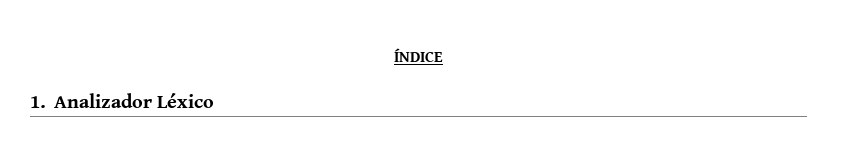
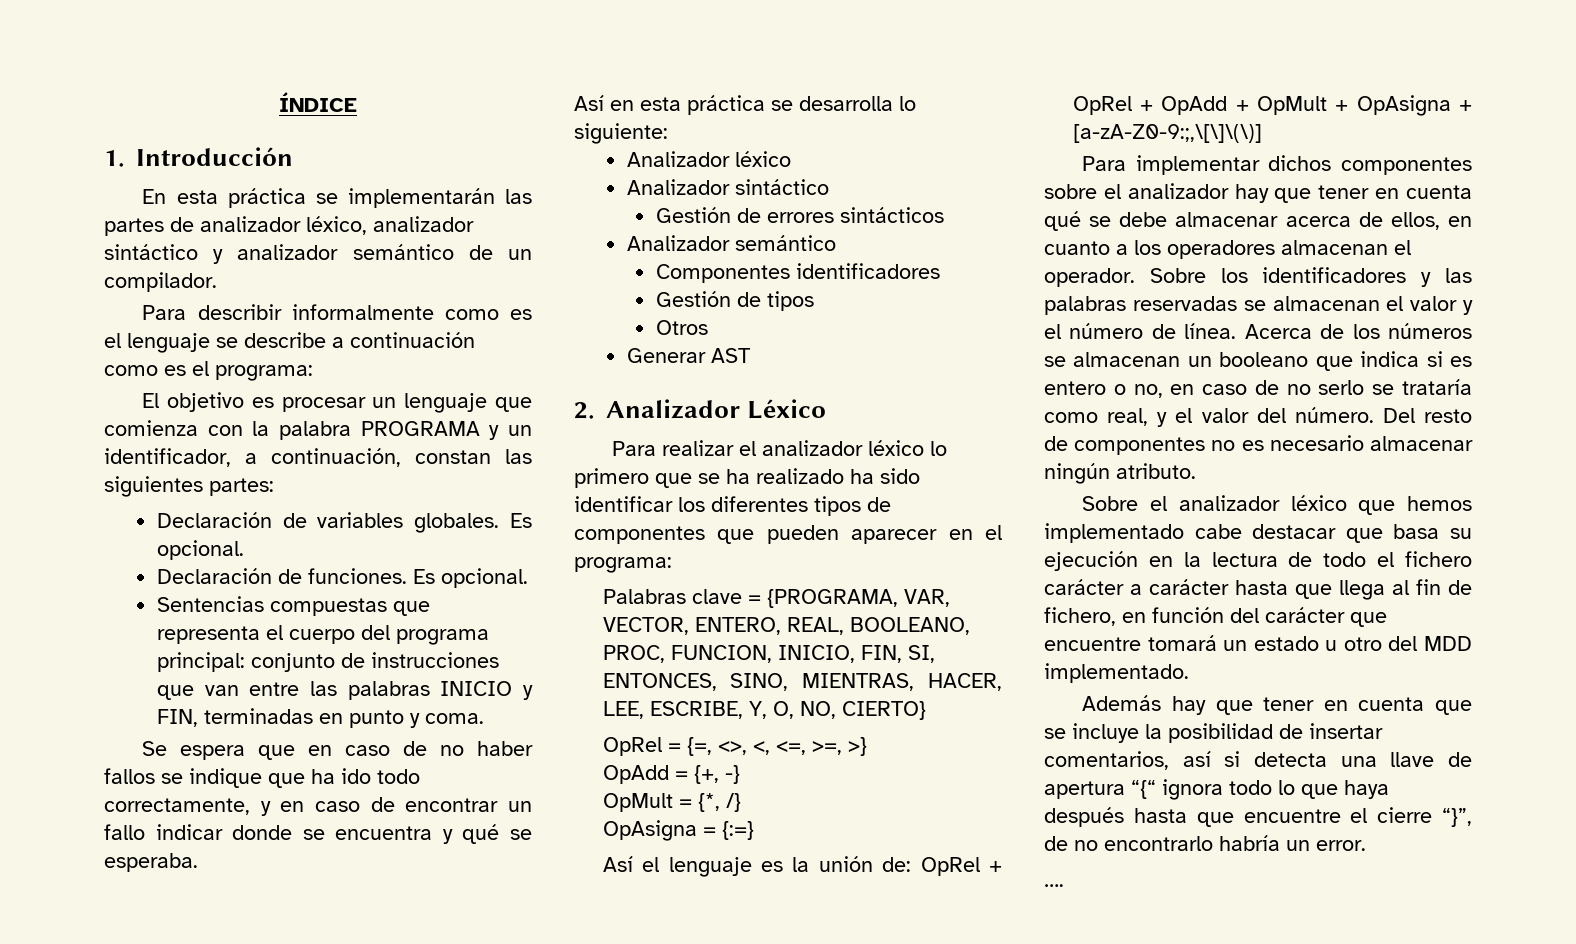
[53,93,215,108] Analizador Léxico -> [136,147,293,166] [142,188,532,208] [104,216,474,236] [104,244,532,264] [104,272,217,292] [142,304,532,320] [104,332,475,353] [104,361,313,381] [142,392,532,413] [104,420,532,440] [104,448,532,467] [104,476,274,497] [156,512,532,533] [156,540,244,560] [156,568,528,588] [156,596,430,616] [156,625,489,645] [156,652,499,672] [156,681,533,700] [156,708,484,728] [142,741,533,760] [104,768,420,788] [104,797,532,816] [104,824,532,844] [104,853,198,872] [574,95,916,115] [574,123,668,144] [626,151,791,167] [626,179,829,195] [655,207,944,223] [626,235,836,251] [655,263,940,283] [655,291,814,311] [655,320,708,335] [626,348,751,363] [574,399,827,419] [612,440,948,456] [574,468,920,488] [574,496,891,516] [574,525,1002,544] [574,557,672,573] [602,589,950,608] [602,617,970,635] [602,645,935,663] [602,673,1002,691] [602,701,926,720] [602,737,867,756] [602,765,740,784] [602,793,741,812] [602,820,754,841] [602,856,1003,877] [1072,95,1472,116] [1072,124,1262,143] [1082,155,1472,175] [1044,183,1472,203] [1044,211,1472,231] [1044,240,1411,259] [1044,267,1472,287] [1044,296,1473,315] [1044,323,1472,339] [1044,351,1472,371] [1044,379,1472,398] [1044,407,1472,427] [1044,435,1473,455] [1044,463,1196,484] [1082,495,1472,515] [1044,523,1472,543] [1044,551,1472,571] [1044,579,1472,600] [1044,607,1387,627] [1044,635,1472,651] [1044,663,1189,683] [1082,695,1472,715] [1044,723,1383,743] [1044,751,1472,770] [1044,779,1389,800] [1044,807,1472,827] [1044,835,1366,851] [1044,884,1064,887] Introducción // En esta práctica se implementarán las partes de analizador léxico, analizador sintáctico y analizador semántico de un compilador. // Para describir informalmente como es el lenguaje se describe a continuación como es el programa: // El objetivo es procesar un lenguaje que comienza con la palabra PROGRAMA y un identificador, a continuación, constan las siguientes partes: // Declaración de variables globales. Es opcional. // Declaración de funciones. Es opcional. // Sentencias compuestas que representa el cuerpo del programa principal: conjunto de instrucciones que van entre las palabras INICIO y FIN, terminadas en punto y coma. // Se espera que en caso de no haber fallos se indique que ha ido todo correctamente, y en caso de encontrar un fallo indicar donde se encuentra y qué se esperaba. // Así en esta práctica se desarrolla lo siguiente: // Analizador léxico // Analizador sintáctico // Gestión de errores sintácticos // Analizador semántico // Componentes identificadores // Gestión de tipos // Otros // Generar AST // 2. Analizador Léxico // Para realizar el analizador léxico lo primero que se ha realizado ha sido identificar los diferentes tipos de componentes que pueden aparecer en el programa: // Palabras clave = {PROGRAMA, VAR, VECTOR, ENTERO, REAL, BOOLEANO, PROC, FUNCION, INICIO, FIN, SI, ENTONCES, SINO, MIENTRAS, HACER, LEE, ESCRIBE, Y, O, NO, CIERTO} // OpRel = {=, <>, <, <=, >=, >} // OpAdd = {+, -} // OpMult = {*, /} // OpAsigna = {:=} // Así el lenguaje es la unión de: OpRel + OpRel + OpAdd + OpMult + OpAsigna + [a-zA-Z0-9:;,\[\]\(\)] // Para implementar dichos componentes sobre el analizador hay que tener en cuenta qué se debe almacenar acerca de ellos, en cuanto a los operadores almacenan el operador. Sobre los identificadores y las palabras reservadas se almacenan el valor y el número de línea. Acerca de los números se almacenan un booleano que indica si es entero o no, en caso de no serlo se trataría como real, y el valor del número. Del resto de componentes no es necesario almacenar ningún atributo. // Sobre el analizador léxico que hemos implementado cabe destacar que basa su ejecución en la lectura de todo el fichero carácter a carácter hasta que llega al fin de fichero, en función del carácter que encuentre tomará un estado u otro del MDD implementado. // Además hay que tener en cuenta que se incluye la posibilidad de insertar comentarios, así si detecta una llave de apertura “{“ ignora todo lo que haya después hasta que encuentre el cierre “}”, de no encontrarlo habría un error. // ….

